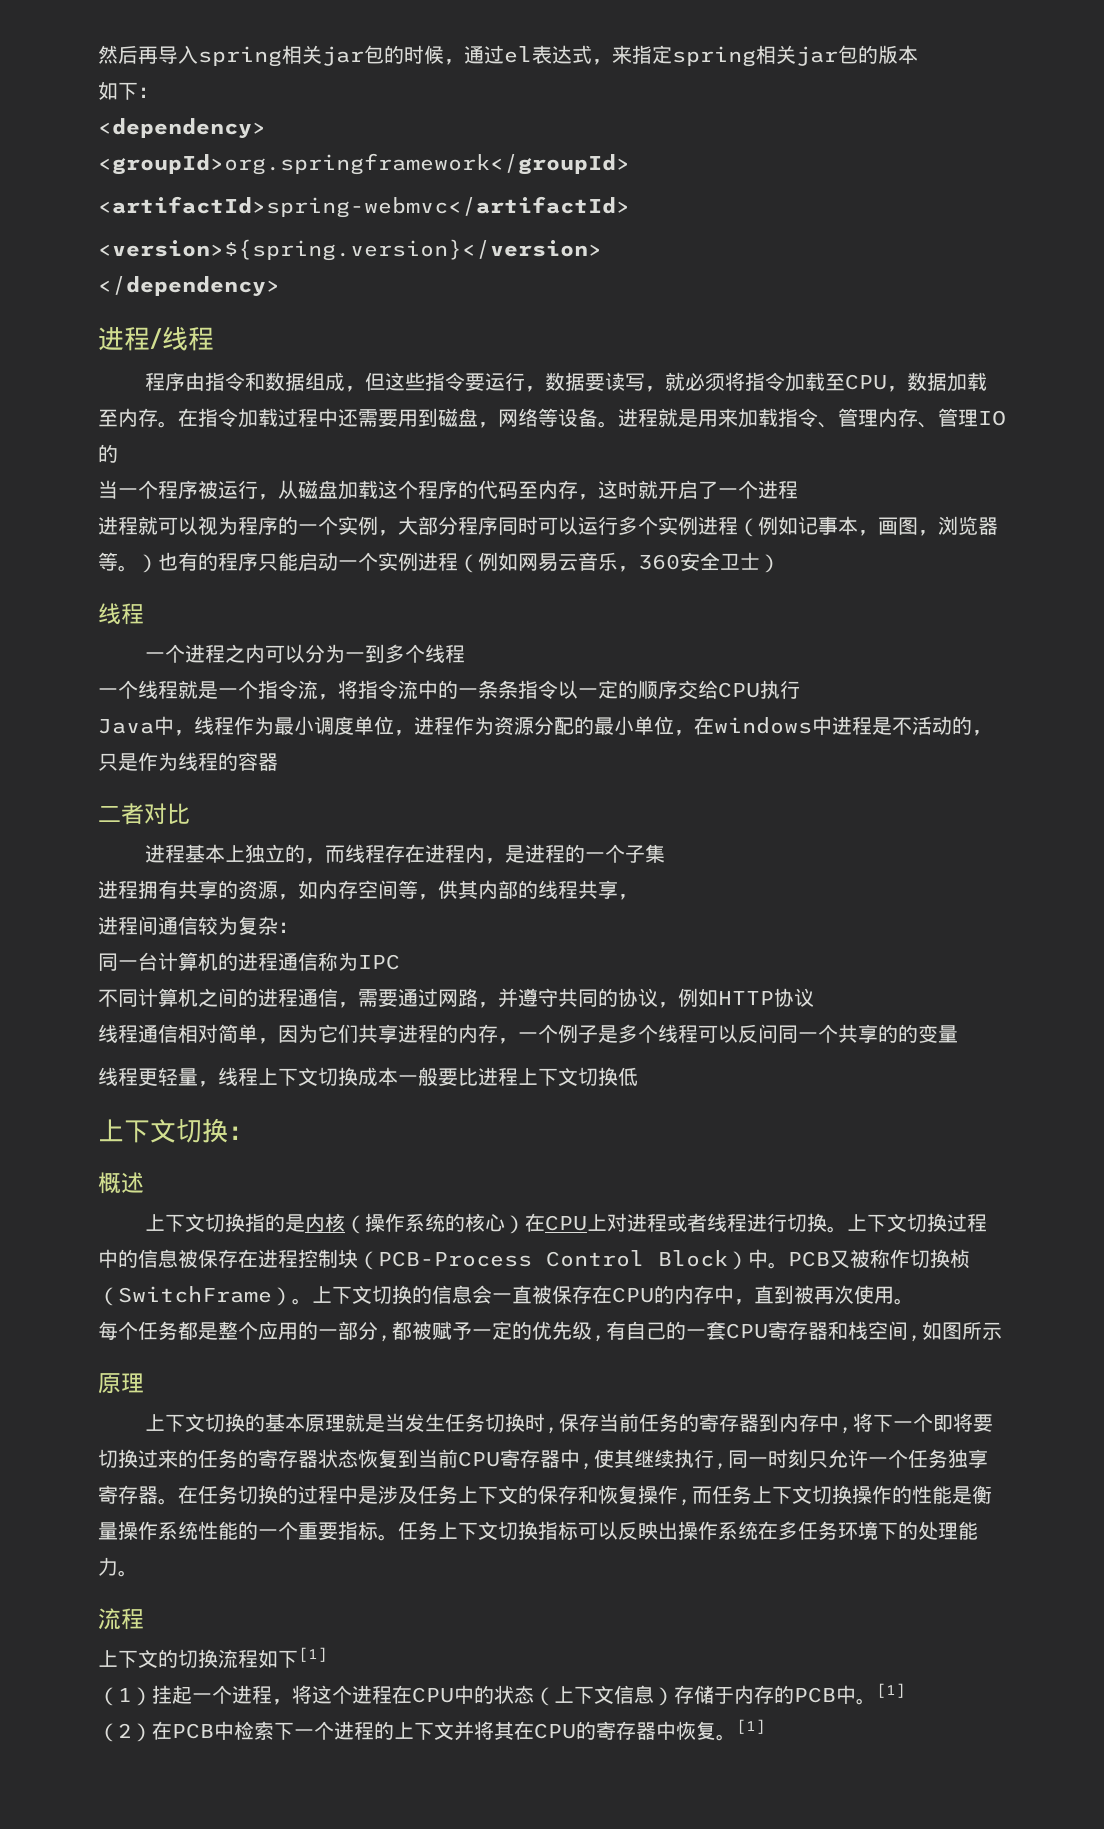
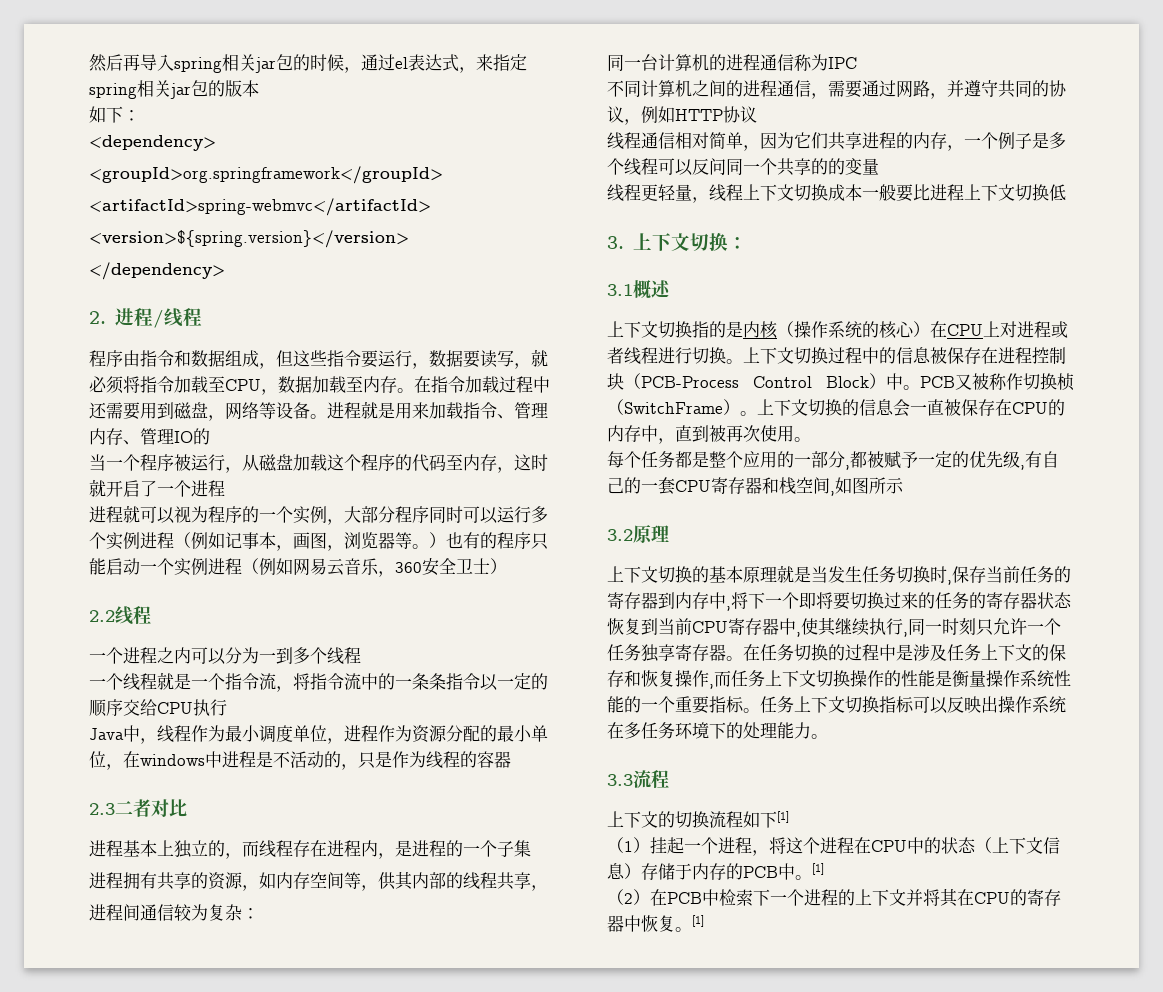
(280, 286) none -> [89,311,106,324] 2.
(780, 563) none -> [89,610,115,622] 2.2
(278, 762) none -> [89,803,115,815] 2.3
(638, 1076) none -> [607,236,624,249] 3.
(254, 1133) none -> [607,284,633,296] 3.1
(1002, 1331) none -> [607,529,633,541] 3.2
(138, 1573) none -> [607,774,633,786] 3.3

